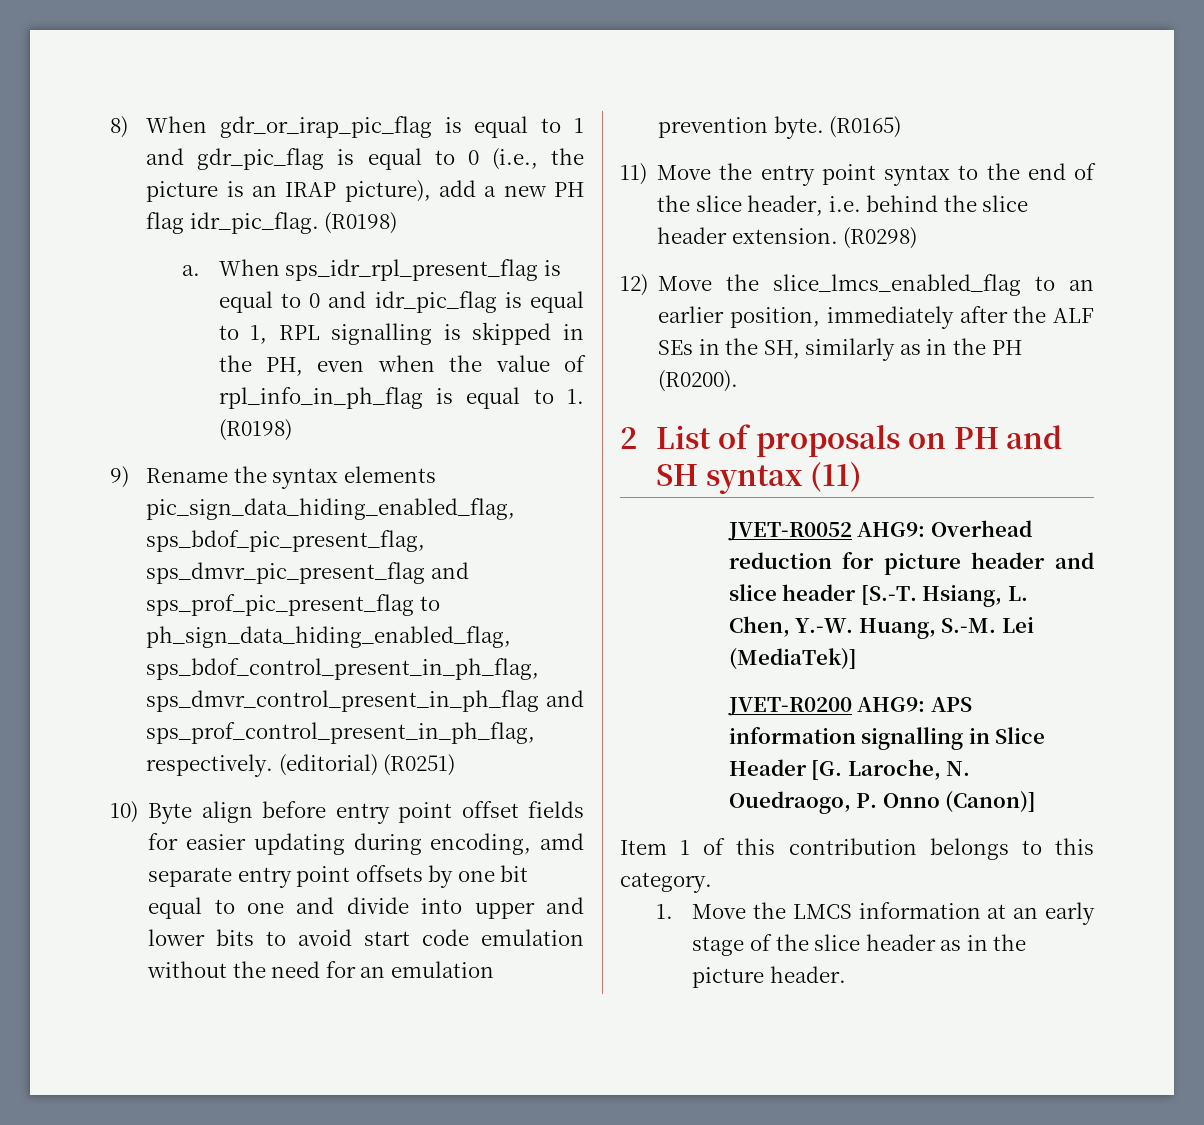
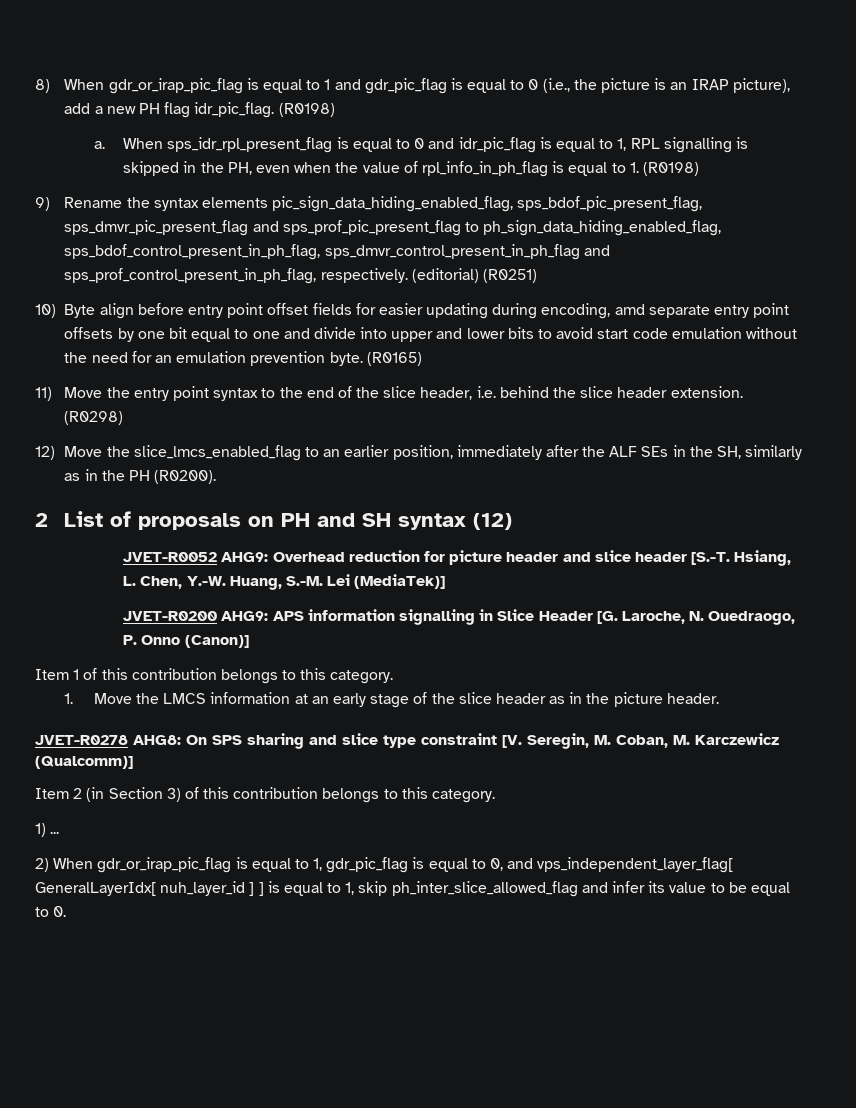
[809,462,862,492] (11) -> [473,513,513,530] (12)
(846, 974) none -> [35,733,779,749] [35,756,133,769] [35,787,496,803] [35,823,60,837] [35,857,734,873] [35,881,790,897] [35,906,67,917] // JVET-R0278 AHG8: On SPS sharing and slice type constraint [V. Seregin, M. Coban, M. Karczewicz (Qualcomm)] // Item 2 (in Section 3) of this contribution belongs to this category. // 1) ... // 2) When gdr_or_irap_pic_flag is equal to 1, gdr_pic_flag is equal to 0, and vps_independent_layer_flag[ GeneralLayerIdx[ nuh_layer_id ] ] is equal to 1, skip ph_inter_slice_allowed_flag and infer its value to be equal to 0.

